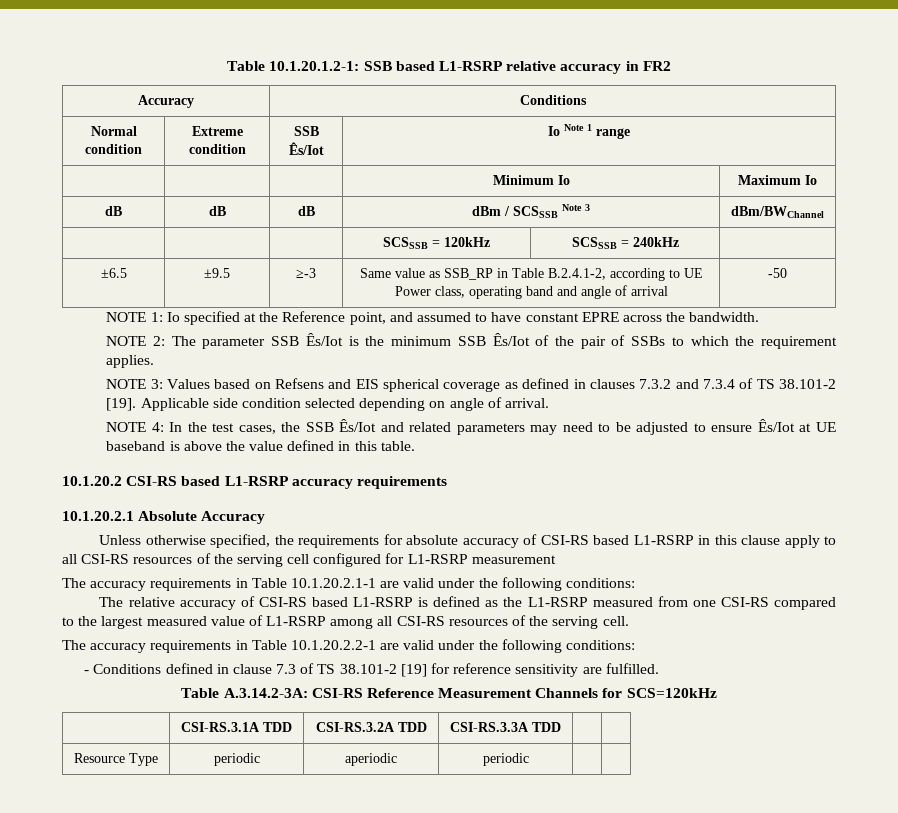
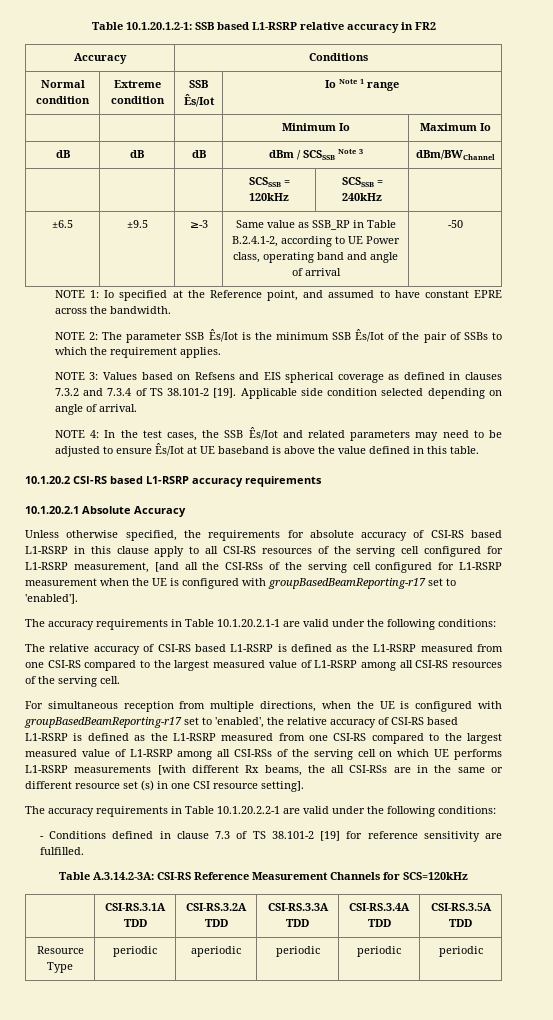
[471,555,556,564] measurement -> [73,562,502,573] [25,578,456,589] [25,594,78,604] measurement, [and all the CSI-RSs of the serving cell configured for L1-RSRP measurement when the UE is configured with groupBasedBeamReporting-r17 set to 'enabled'].
(629, 621) none -> [25,701,502,712] [24,717,458,728] [25,733,502,744] [25,749,502,760] [25,765,504,776] [25,780,304,792] // For simultaneous reception from multiple directions, when the UE is configured with groupBasedBeamReporting-r17 set to 'enabled', the relative accuracy of CSI-RS based L1-RSRP is defined as the L1-RSRP measured from one CSI-RS compared to the largest measured value of L1-RSRP among all CSI-RSs of the serving cell on which UE performs L1-RSRP measurements [with different Rx beams, the all CSI-RSs are in the same or different resource set (s) in one CSI resource setting].
(561, 727) | -> [349,903,410,911] [367,919,391,927] [430,903,492,911] [449,919,472,927] CSI-RS.3.4A TDD | CSI-RS.3.5A TDD
(529, 759) | -> [357,946,401,957] [438,946,483,957] periodic | periodic

